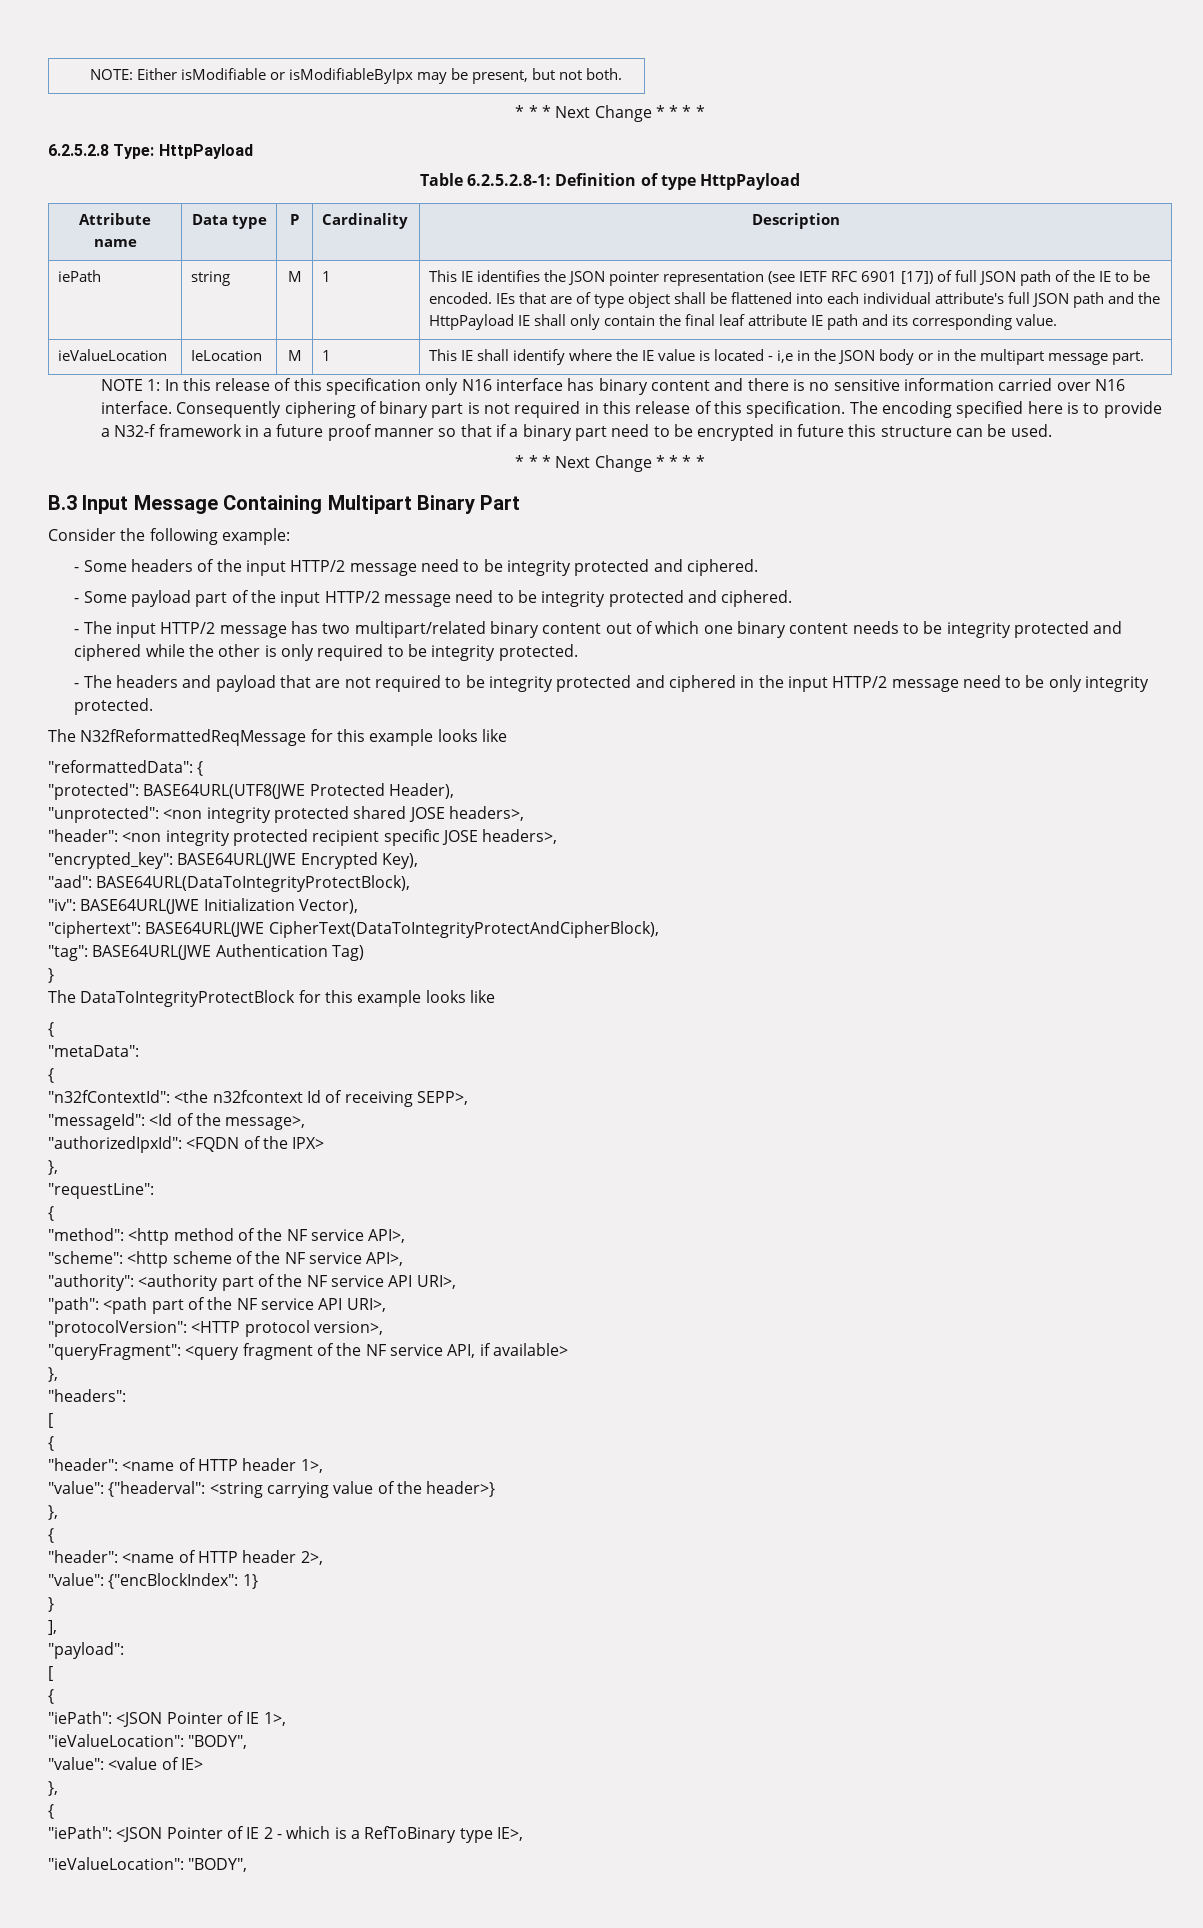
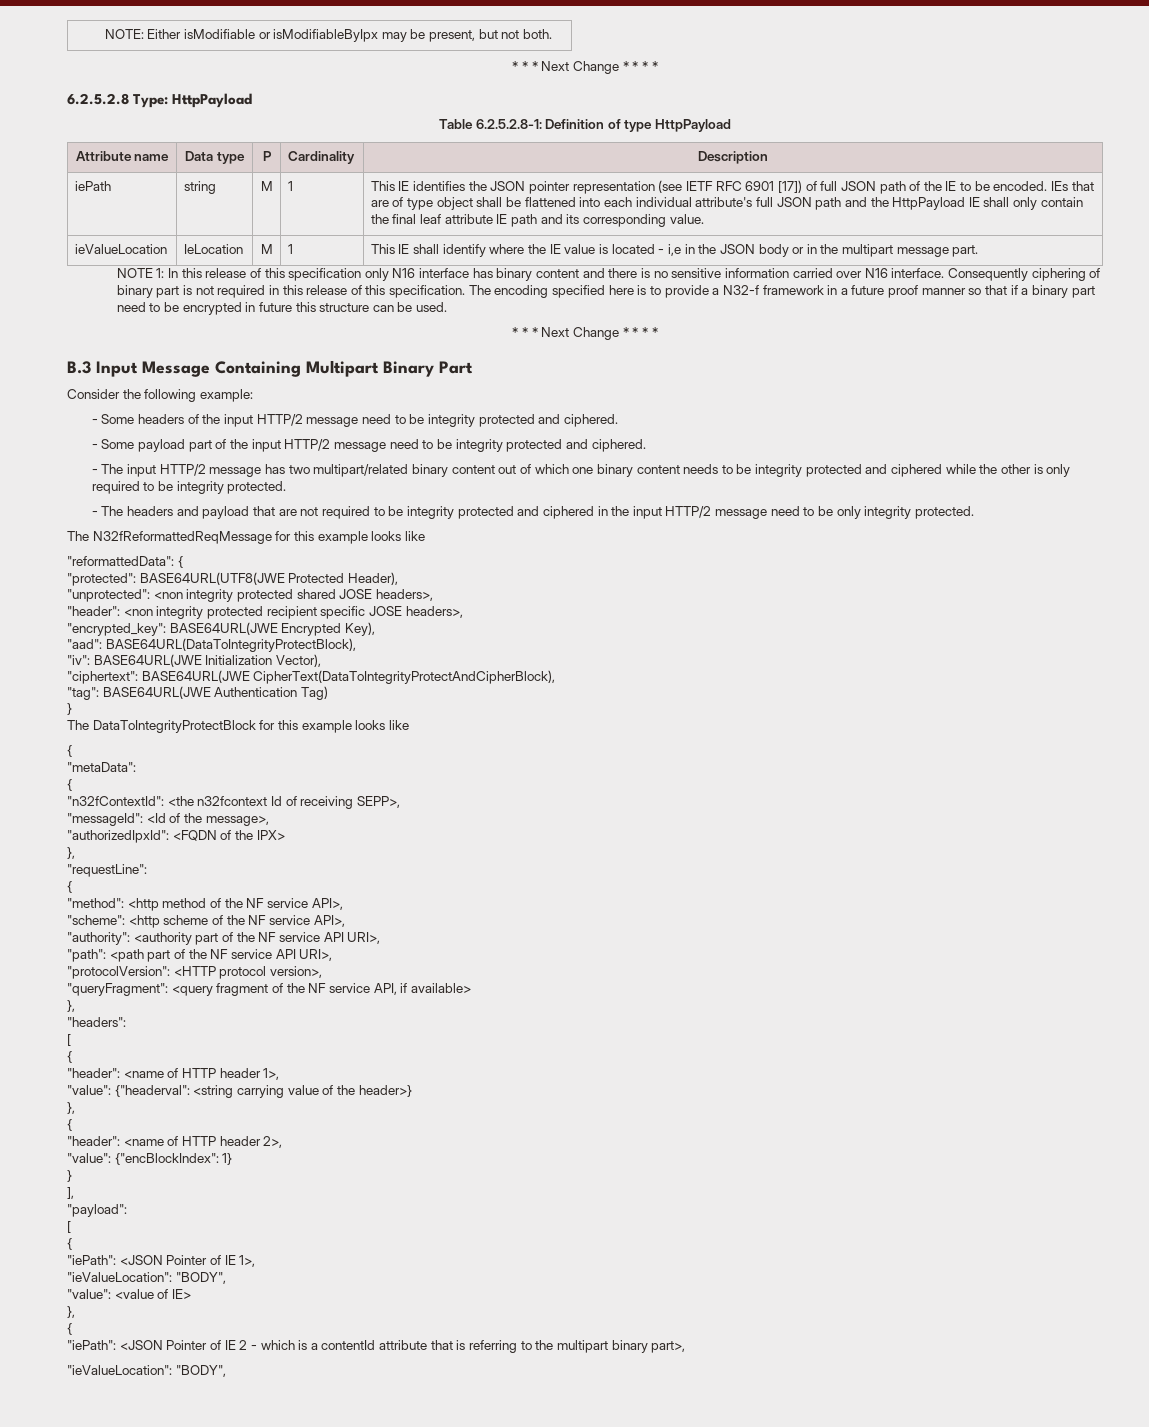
[364,1826,523,1843] RefToBinary type IE>, -> [321,1340,686,1353] contentId attribute that is referring to the multipart binary part>,

